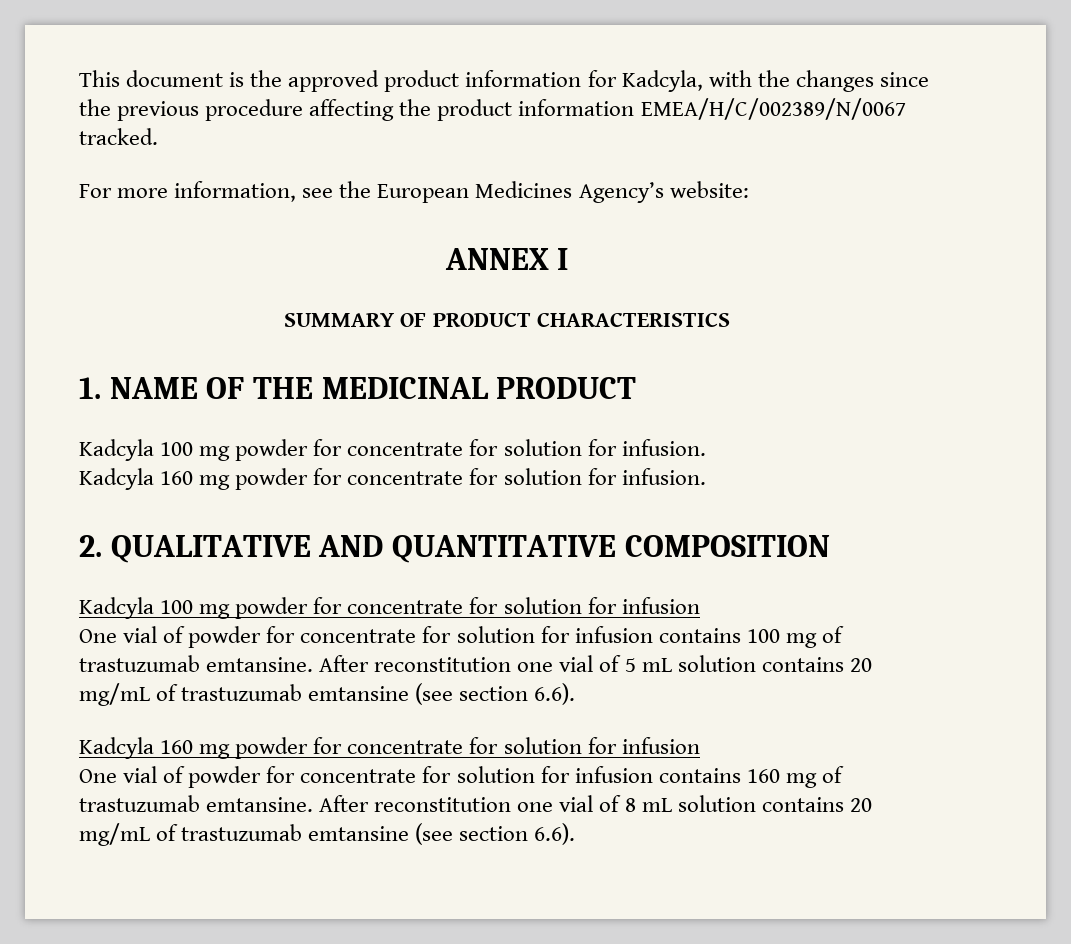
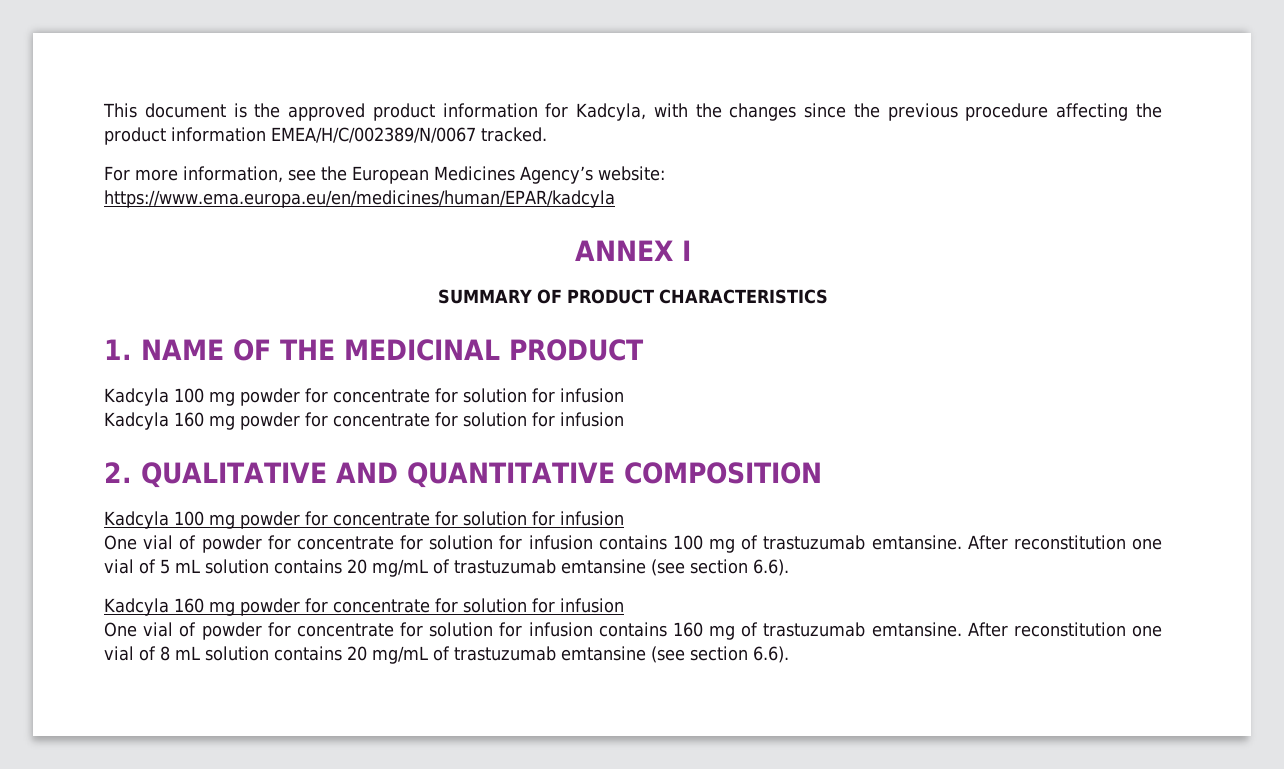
(749, 189) none -> [104,190,615,208] https://www.ema.europa.eu/en/medicines/human/EPAR/kadcyla
[621,439,706,456] [79,468,706,490] infusion. // Kadcyla 160 mg powder for concentrate for solution for infusion. -> [560,388,624,403] [104,412,624,430] infusion // Kadcyla 160 mg powder for concentrate for solution for infusion

